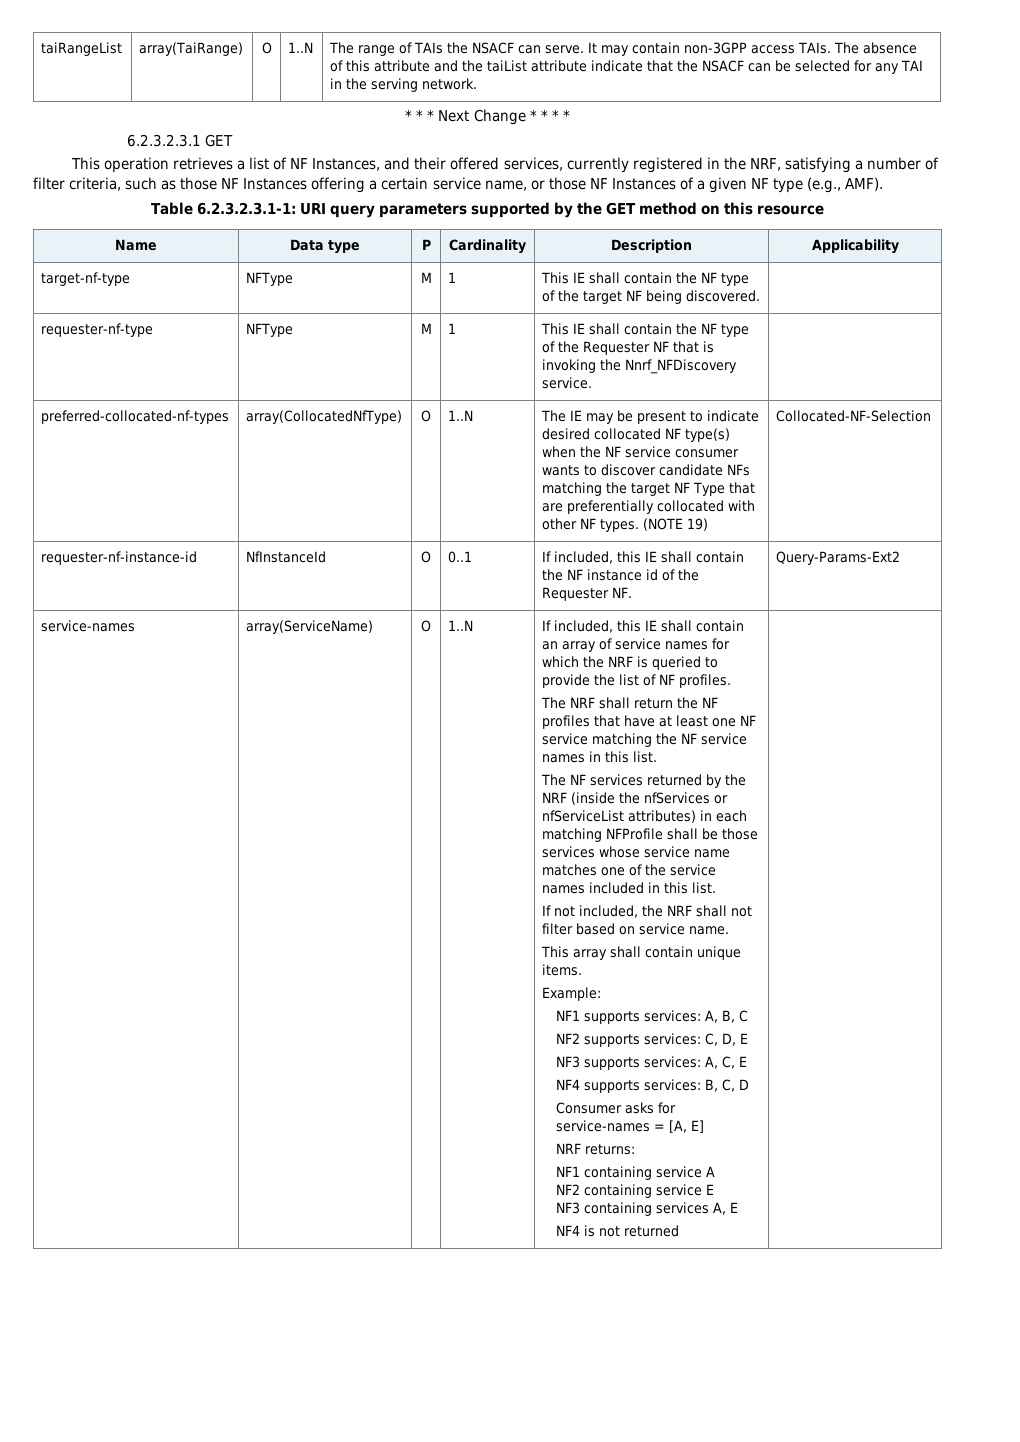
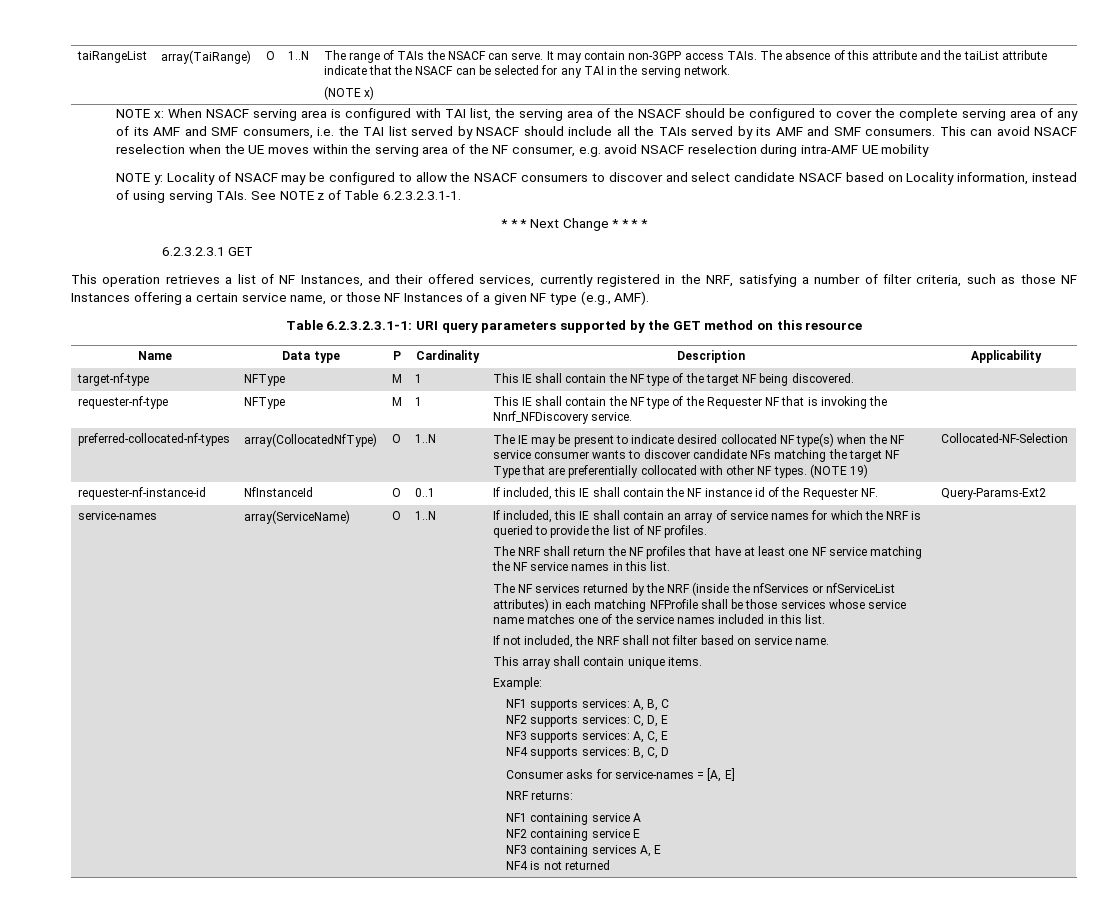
(478, 84) none -> [323,86,374,100] [116,108,1078,121] [116,126,1077,139] [116,144,930,157] [116,172,1077,185] [116,190,462,203] // (NOTE x) // NOTE x: When NSACF serving area is configured with TAI list, the serving area of the NSACF should be configured to cover the complete serving area of any of its AMF and SMF consumers, i.e. the TAI list served by NSACF should include all the TAIs served by its AMF and SMF consumers. This can avoid NSACF reselection when the UE moves within the serving area of the NF consumer, e.g. avoid NSACF reselection during intra-AMF UE mobility // NOTE y: Locality of NSACF may be configured to allow the NSACF consumers to discover and select candidate NSACF based on Locality information, instead of using serving TAIs. See NOTE z of Table 6.2.3.2.3.1-1.

